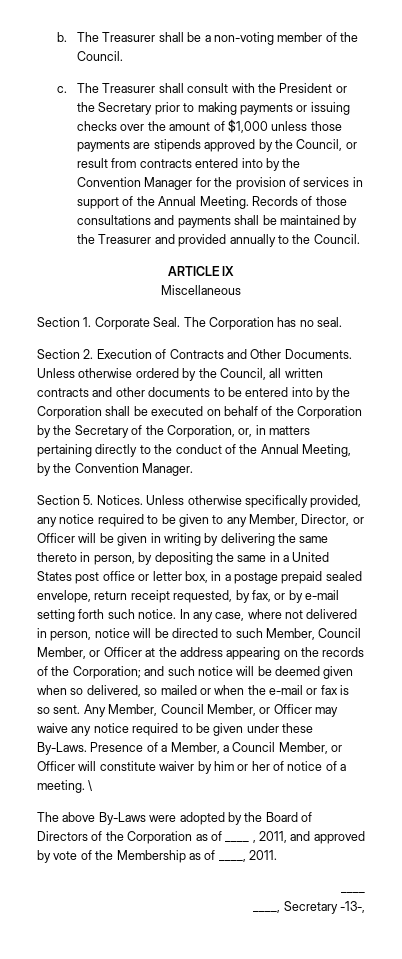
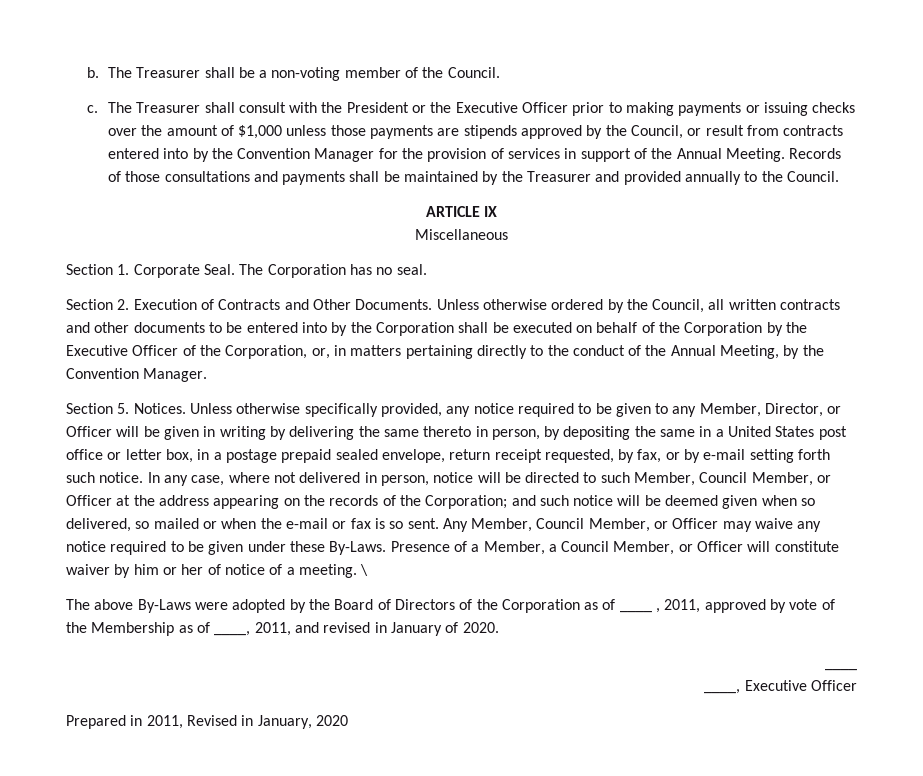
[98,102,153,115] Secretary -> [455,102,569,113] Executive Officer
[74,425,129,438] Secretary -> [66,345,179,356] Executive Officer
[290,831,311,841] and -> (701, 606) none
[249,850,277,860] [341,892,365,893] [253,901,365,914] 2011. // ____ // ____, Secretary -13-, -> [254,622,499,636] [825,668,857,671] [704,680,858,694] [66,715,348,729] 2011, and revised in January of 2020. // ____ // ____, Executive Officer // Prepared in 2011, Revised in January, 2020

